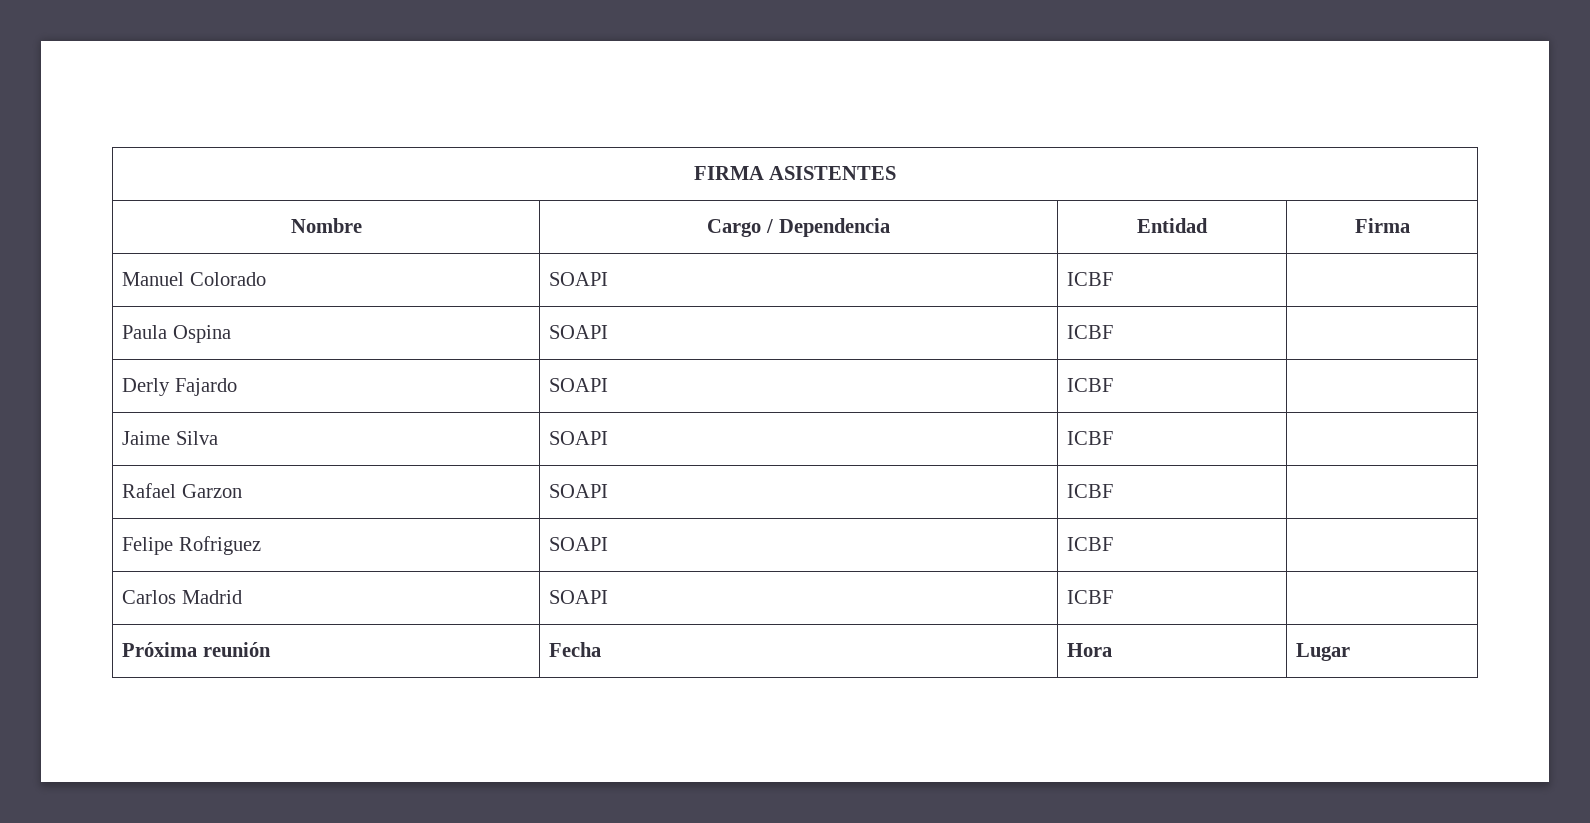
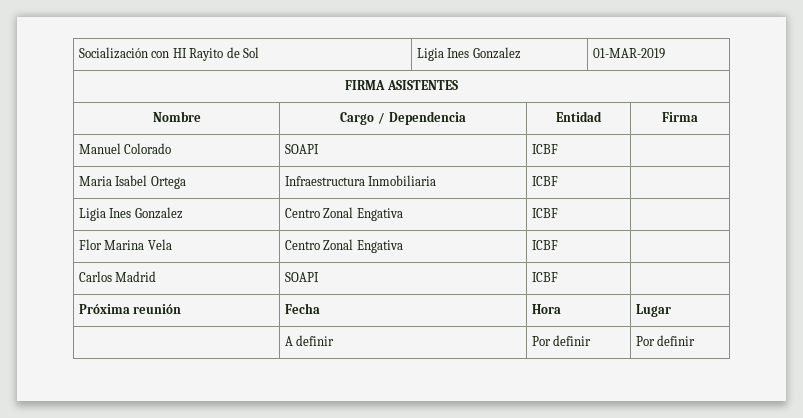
(693, 173) none -> [78,47,260,61] [416,47,521,61] [592,48,665,59] Socialización con HI Rayito de Sol | Ligia Ines Gonzalez | 01-MAR-2019 //
[122,325,231,343] [549,325,609,339] [1067,325,1114,339] [122,378,237,396] [549,378,609,392] [1067,378,1114,392] [122,431,218,445] [549,431,609,445] [1067,431,1114,445] [122,483,242,498] [549,484,609,498] [1067,484,1114,498] [122,536,261,555] [549,537,609,551] Paula Ospina | SOAPI | ICBF | // Derly Fajardo | SOAPI | ICBF | // Jaime Silva | SOAPI | ICBF | // Rafael Garzon | SOAPI | ICBF | // Felipe Rofriguez | SOAPI -> [78,175,186,189] [284,175,437,186] [531,176,558,186] [78,207,183,221] [284,207,403,221] [531,208,558,218] [78,239,172,250] [284,239,403,253] Maria Isabel Ortega | Infraestructura Inmobiliaria | ICBF | // Ligia Ines Gonzalez | Centro Zonal Engativa | ICBF | // Flor Marina Vela | Centro Zonal Engativa
(1351, 652) none -> [284,335,335,346] [531,335,592,346] [635,335,696,346] // | A definir | Por definir | Por definir

